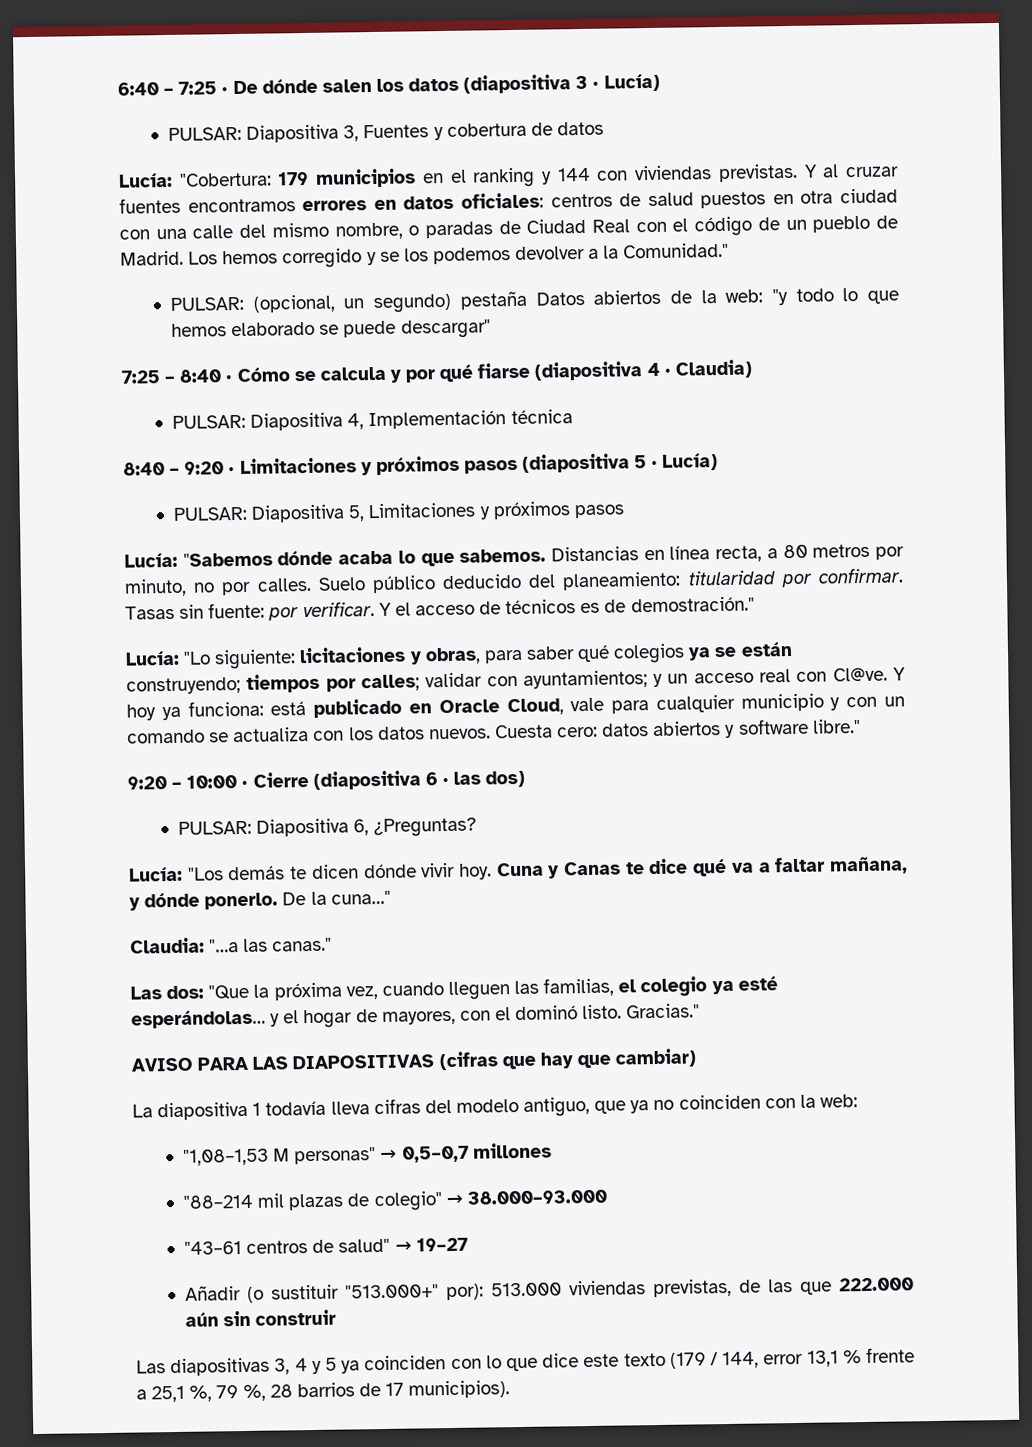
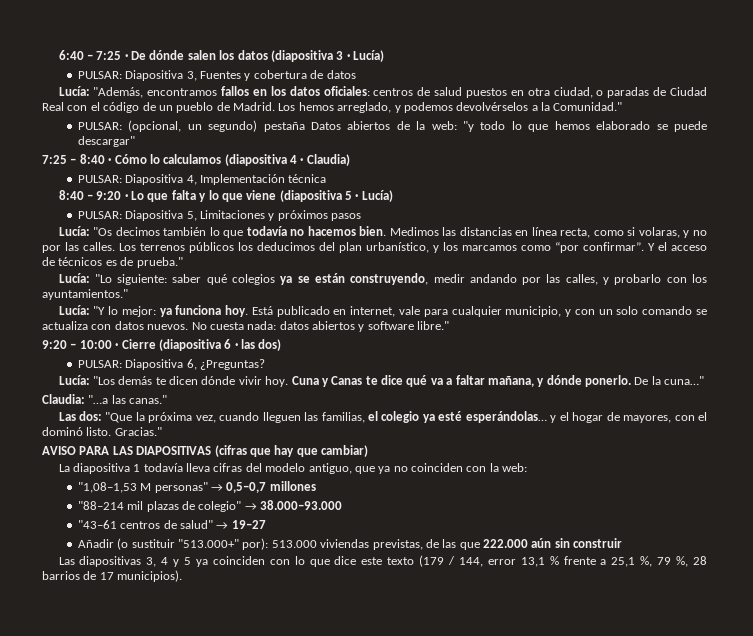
[179,163,899,188] [119,197,397,214] "Cobertura: 179 municipios en el ranking y 144 con viviendas previstas. Y al cruzar fuentes encontramos errores en -> [93,86,286,98] "Además, encontramos fallos en los
[840,188,899,204] [119,222,403,240] ciudad con una calle del mismo nombre, -> [553,87,593,98] ciudad,
[282,245,586,269] corregido y se los podemos devolver -> [337,102,529,113] arreglado, y podemos devolvérselos
[293,362,531,383] se calcula y por qué fiarse -> [149,154,222,164] lo calculamos
[239,455,518,476] Limitaciones y próximos pasos -> [131,190,277,202] Lo que falta y lo que viene
[182,543,904,567] [124,567,904,597] [125,601,375,621] "Sabemos dónde acaba lo que sabemos. Distancias en línea recta, a 80 metros por minuto, no por calles. Suelo público deducido del planeamiento: titularidad por confirmar. Tasas sin fuente: por verificar. -> [93,226,707,238] [42,242,644,253] "Os decimos también lo que todavía no hacemos bien. Medimos las distancias en línea recta, como si volaras, y no por las calles. Los terrenos públicos los deducimos del plan urbanístico, y los marcamos como “por confirmar”.
[630,596,755,613] demostración." -> [136,257,183,268] prueba."
[299,646,523,665] licitaciones y obras, para -> (168, 279) none
[126,667,906,695] [126,698,564,721] construyendo; tiempos por calles; validar con ayuntamientos; y un acceso real con Cl@ve. Y hoy ya funciona: está publicado en Oracle Cloud, -> [350,273,707,285] [42,289,128,300] [58,305,396,317] construyendo, medir andando por las calles, y probarlo con los ayuntamientos." // Lucía: "Y lo mejor: ya funciona hoy. Está publicado en internet,
[740,693,824,712] municipio -> [505,306,562,317] municipio,
(906, 701) none -> [616,306,639,315] solo
[348,727,374,741] los -> (112, 327) none
[494,724,599,739] Cuesta cero: -> [191,321,277,330] No cuesta nada:

